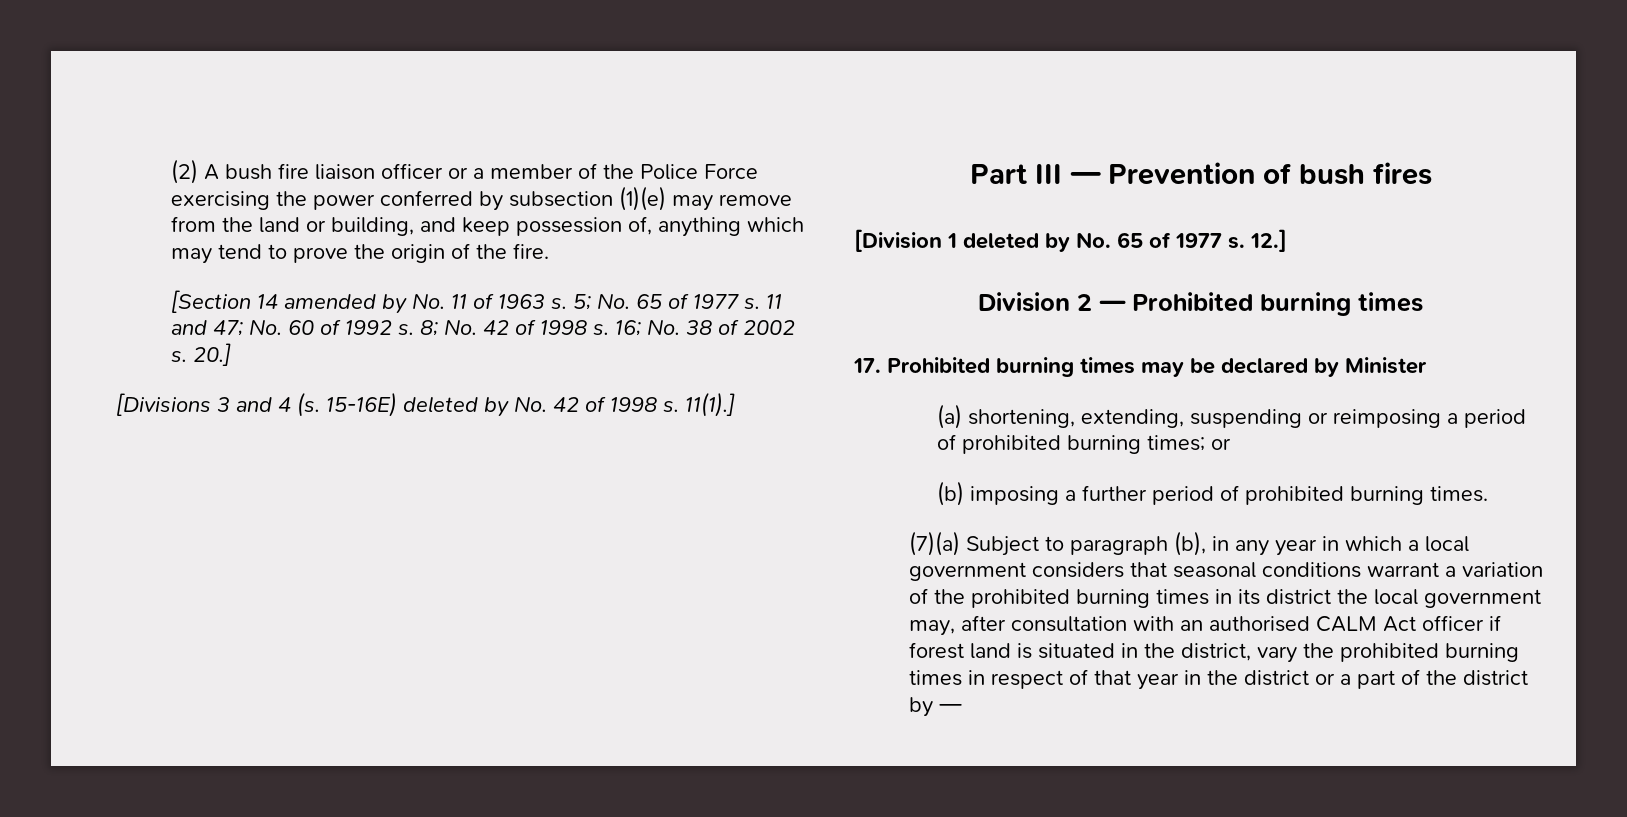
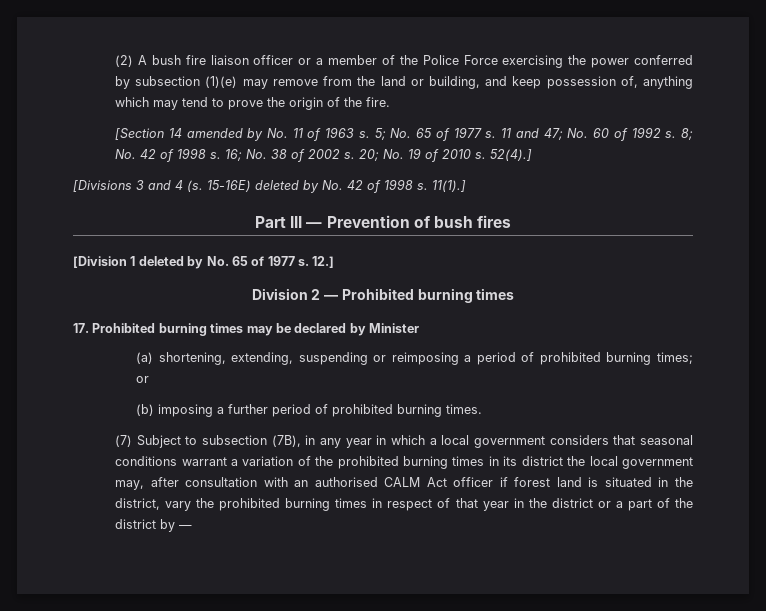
[193,343,232,366] 20.] -> [359,148,533,162] 20; No. 19 of 2010 s. 52(4).]
[909,531,961,556] (7)(a) -> [115,435,133,447] (7)
[1070,531,1207,556] paragraph (b), -> [202,435,301,447] subsection (7B),

